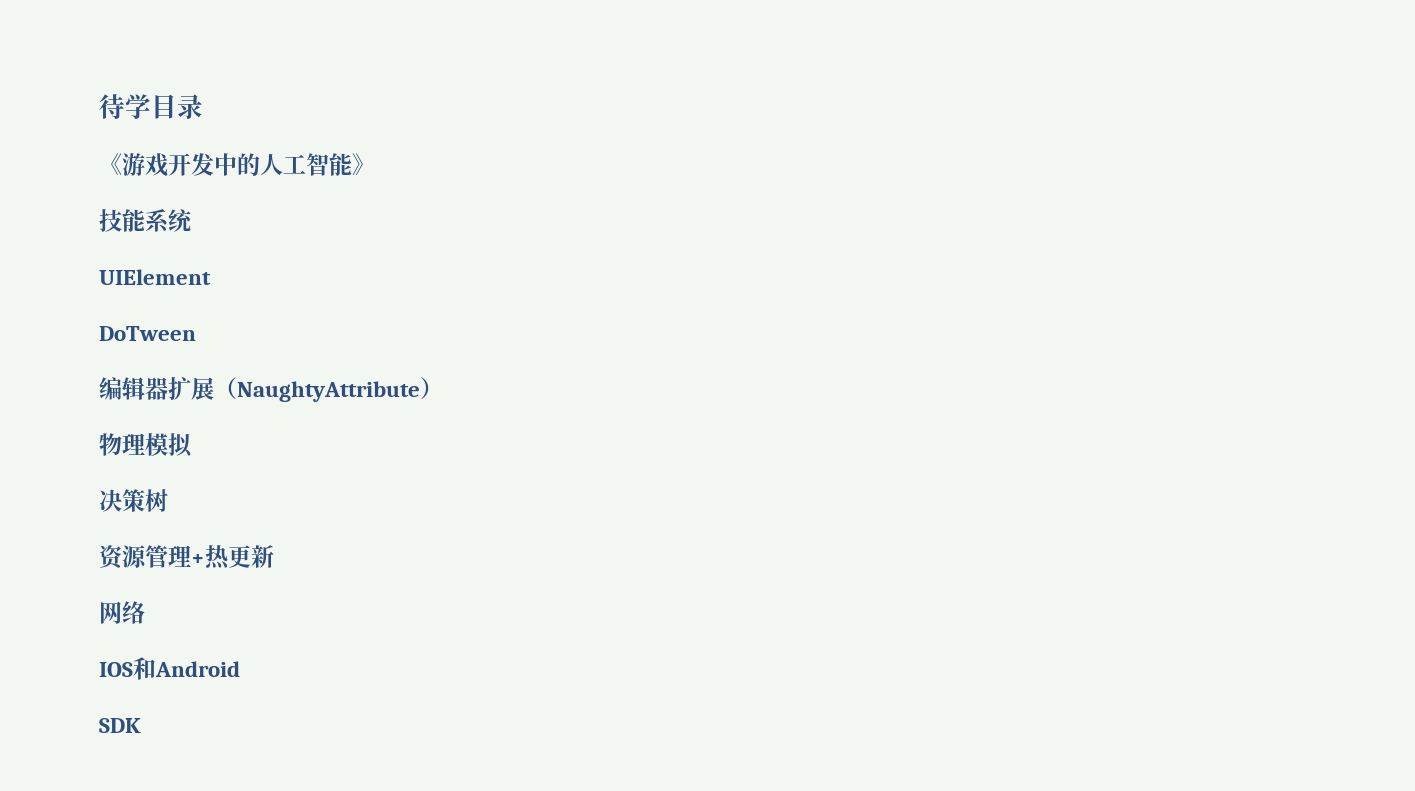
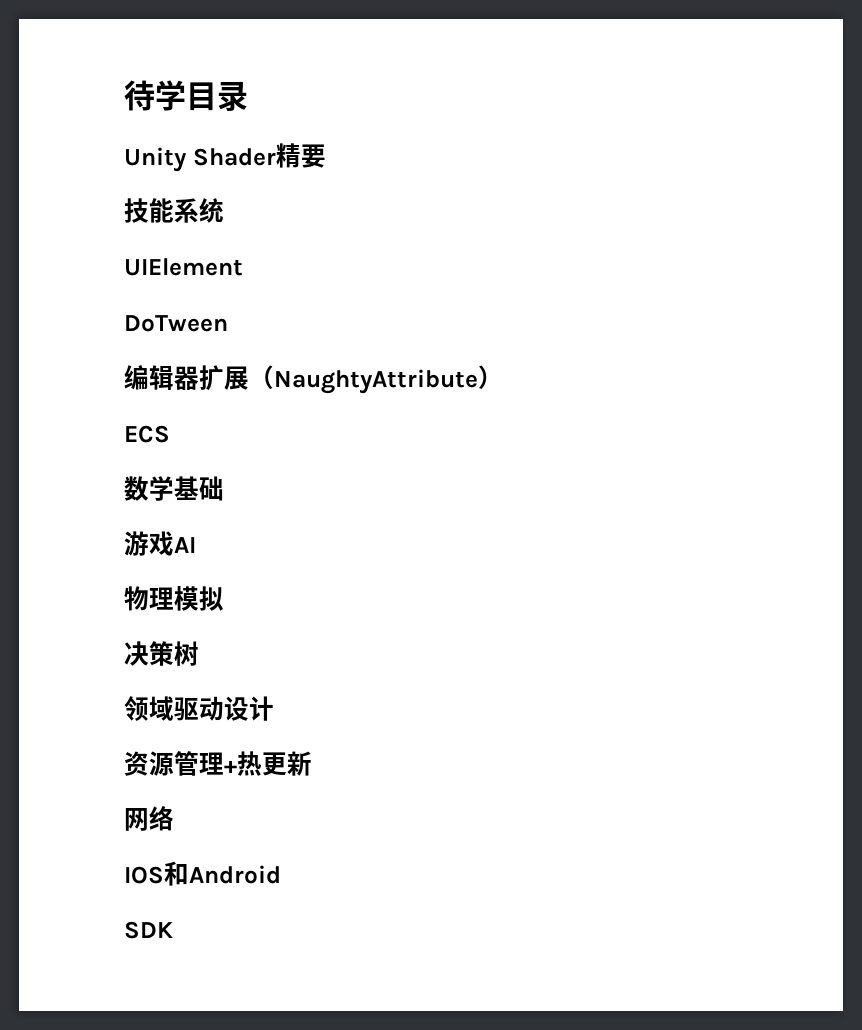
[99,153,375,177] 《游戏开发中的人工智能》 -> [124,143,326,172] Unity Shader精要
(443, 388) none -> [124,425,170,443] [124,476,224,501] [124,531,196,556] // ECS // 数学基础 // 游戏AI
(168, 500) none -> [124,696,274,721] // 领域驱动设计

